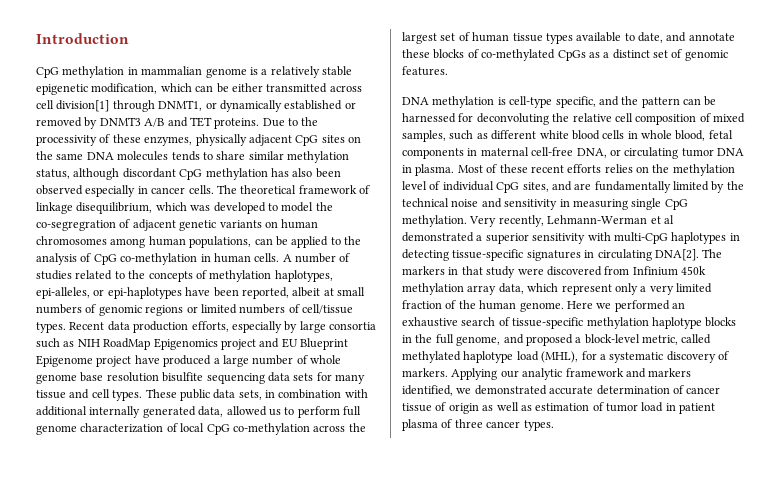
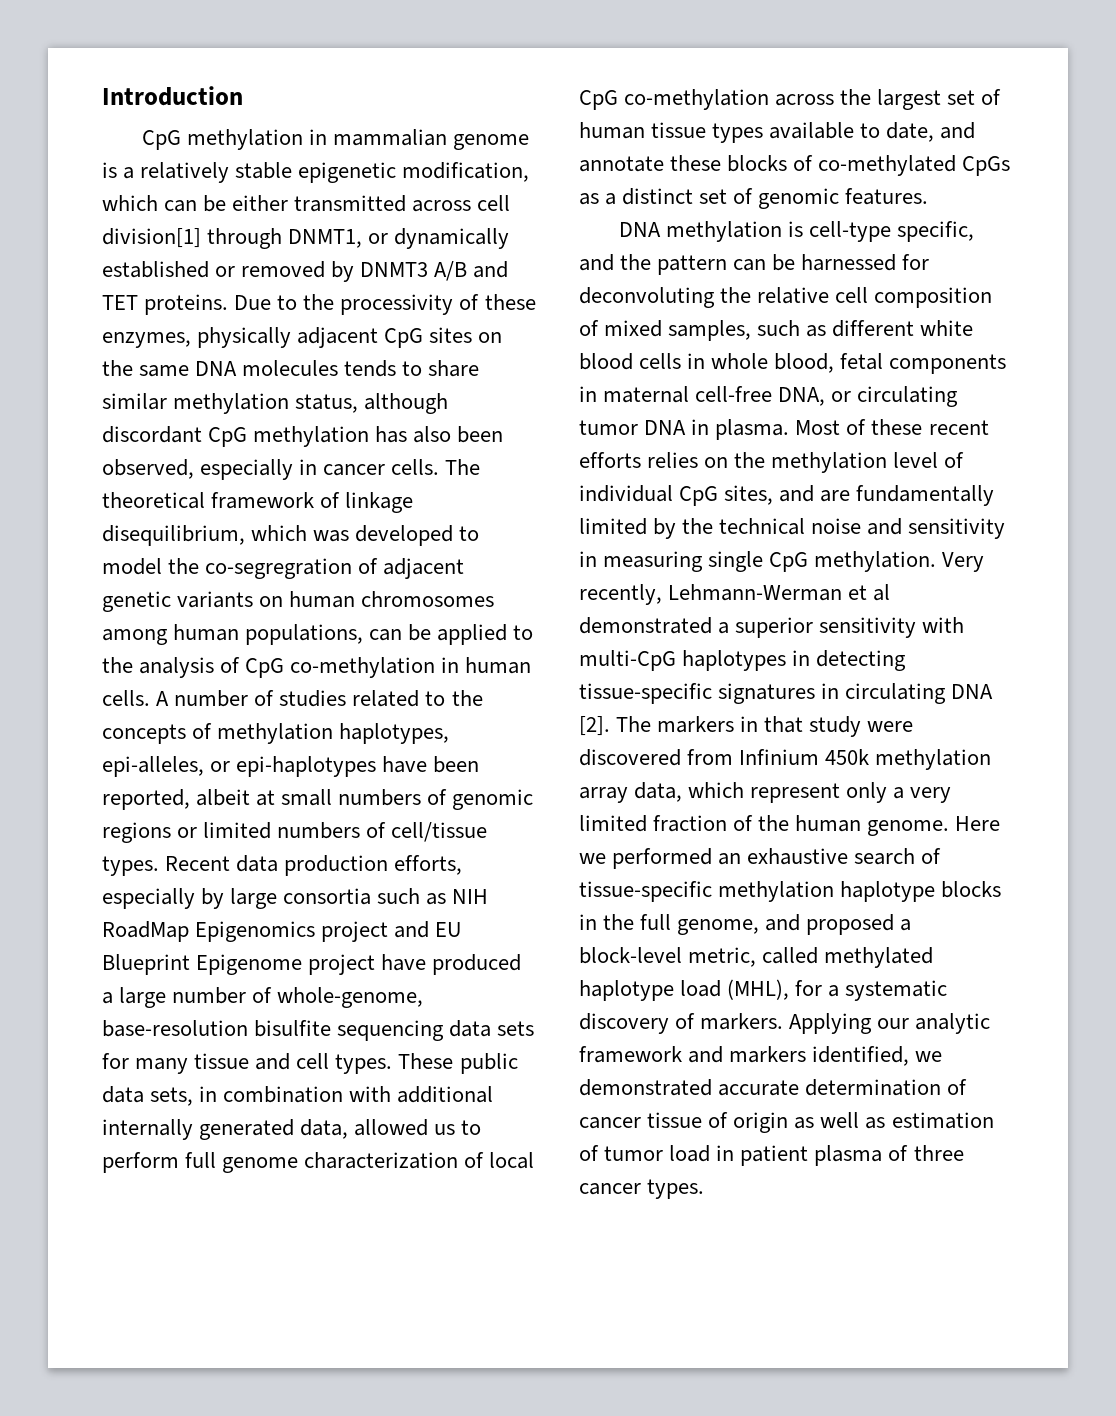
[36,185,83,195] observed -> [102,459,194,479] observed,
[310,355,341,364] [36,372,159,384] whole genome base resolution -> [277,987,424,1008] [102,1020,248,1037] whole-genome, base-resolution
[654,249,699,261] DNA[2]. -> [951,684,994,699] [579,716,610,736] DNA [2].

